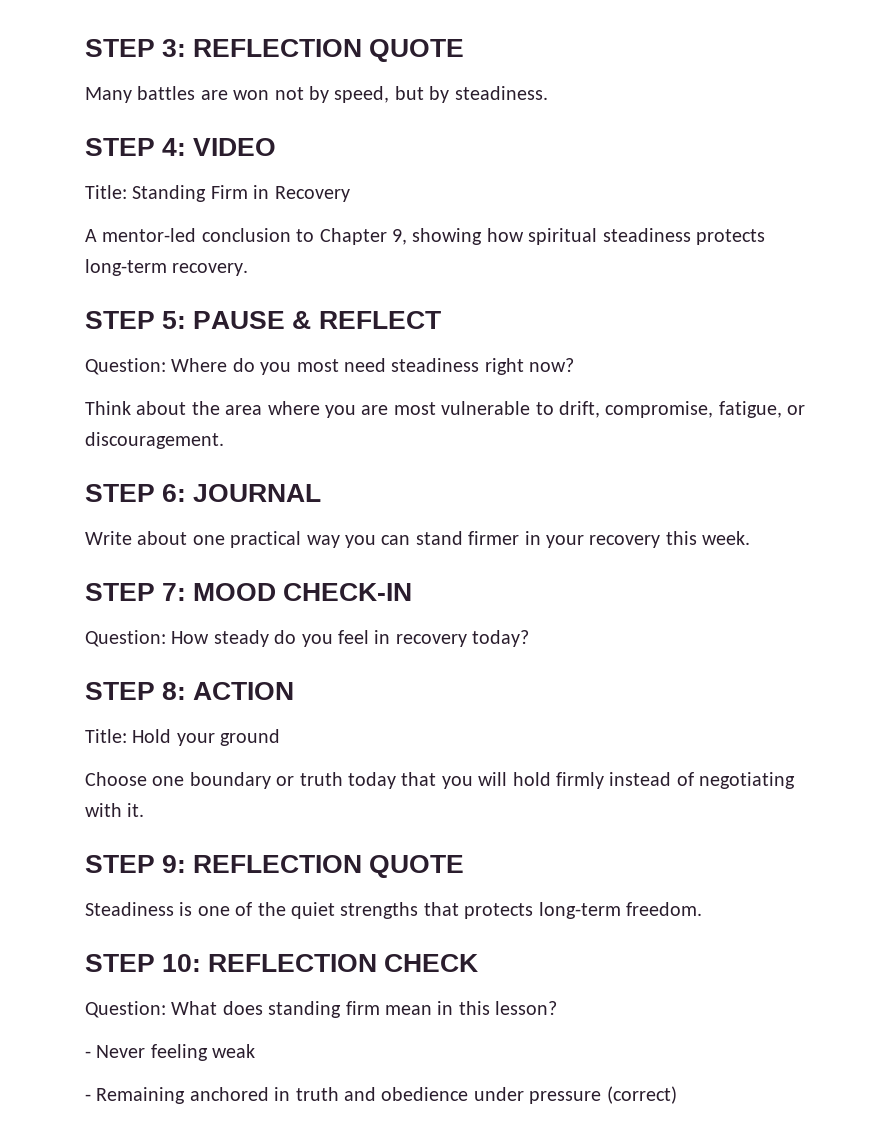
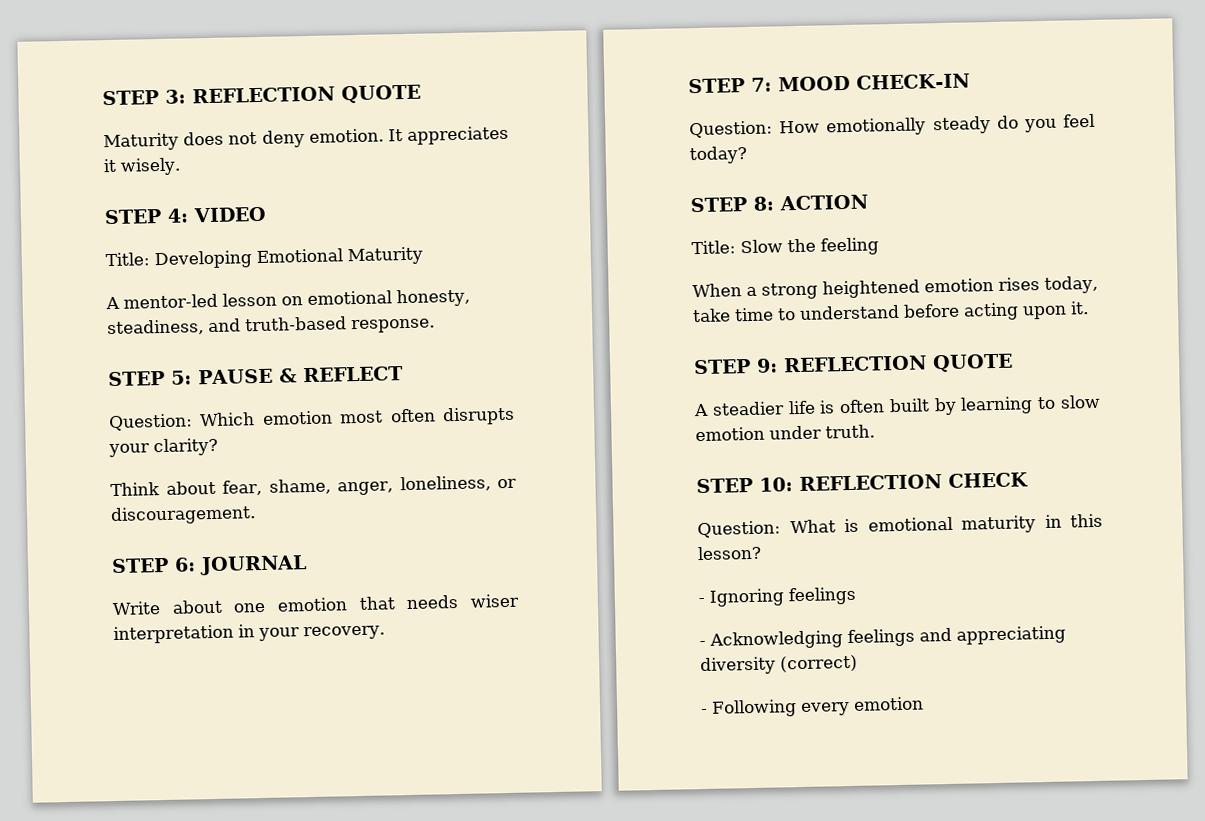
[85,86,548,103] [85,138,277,156] [85,185,350,202] [85,228,765,245] [85,259,249,276] Many battles are won not by speed, but by steadiness. // STEP 4: VIDEO // Title: Standing Firm in Recovery // A mentor-led conclusion to Chapter 9, showing how spiritual steadiness protects long-term recovery. -> [103,125,509,152] [103,157,181,176] [104,206,267,225] [105,246,423,270] [105,288,470,310] [107,316,435,337] Maturity does not deny emotion. It appreciates it wisely. // STEP 4: VIDEO // Title: Developing Emotional Maturity // A mentor-led lesson on emotional honesty, steadiness, and truth-based response.
[171,358,575,375] [85,401,782,418] Where do you most need steadiness right now? // Think about the area where you are most vulnerable to drift, compromise, fatigue, -> [199,406,515,427] [108,437,218,458] [110,475,491,497] Which emotion most often disrupts your clarity? // Think about fear, shame, anger, loneliness,
[230,531,751,548] practical way you can stand firmer in your recovery this week. -> [277,593,519,612] [113,624,385,645] emotion that needs wiser interpretation in your recovery.
(210, 637) none -> [826,117,927,137] emotionally
[374,630,467,647] in recovery -> (1095, 120) none
[132,729,281,746] [85,772,796,789] [85,803,122,817] Hold your ground // Choose one boundary or truth today that you will hold firmly instead of negotiating with -> [740,237,879,256] [692,275,1099,300] [692,302,1067,323] Slow the feeling // When a strong heightened emotion rises today, take time to understand before acting upon
[85,902,702,919] Steadiness is one of the quiet strengths that protects long-term freedom. -> [693,394,1101,417] [695,424,875,442] A steadier life is often built by learning to slow emotion under truth.
[222,1001,432,1018] does standing firm mean -> [844,515,1036,534] is emotional maturity
[96,1044,256,1061] [85,1086,677,1104] Never feeling weak // - Remaining anchored in truth and obedience under pressure (correct) -> [709,586,857,607] [699,625,1066,650] [700,654,858,676] [701,696,924,718] Ignoring feelings // - Acknowledging feelings and appreciating diversity (correct) // - Following every emotion

